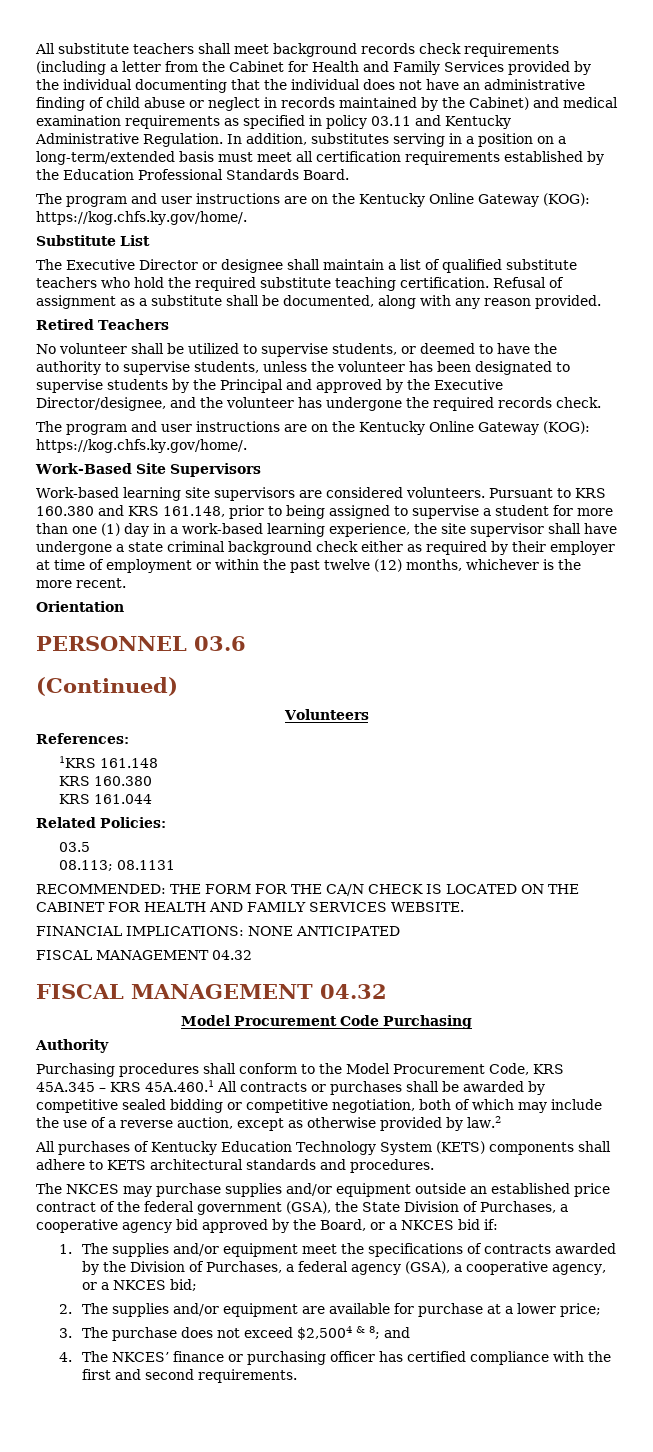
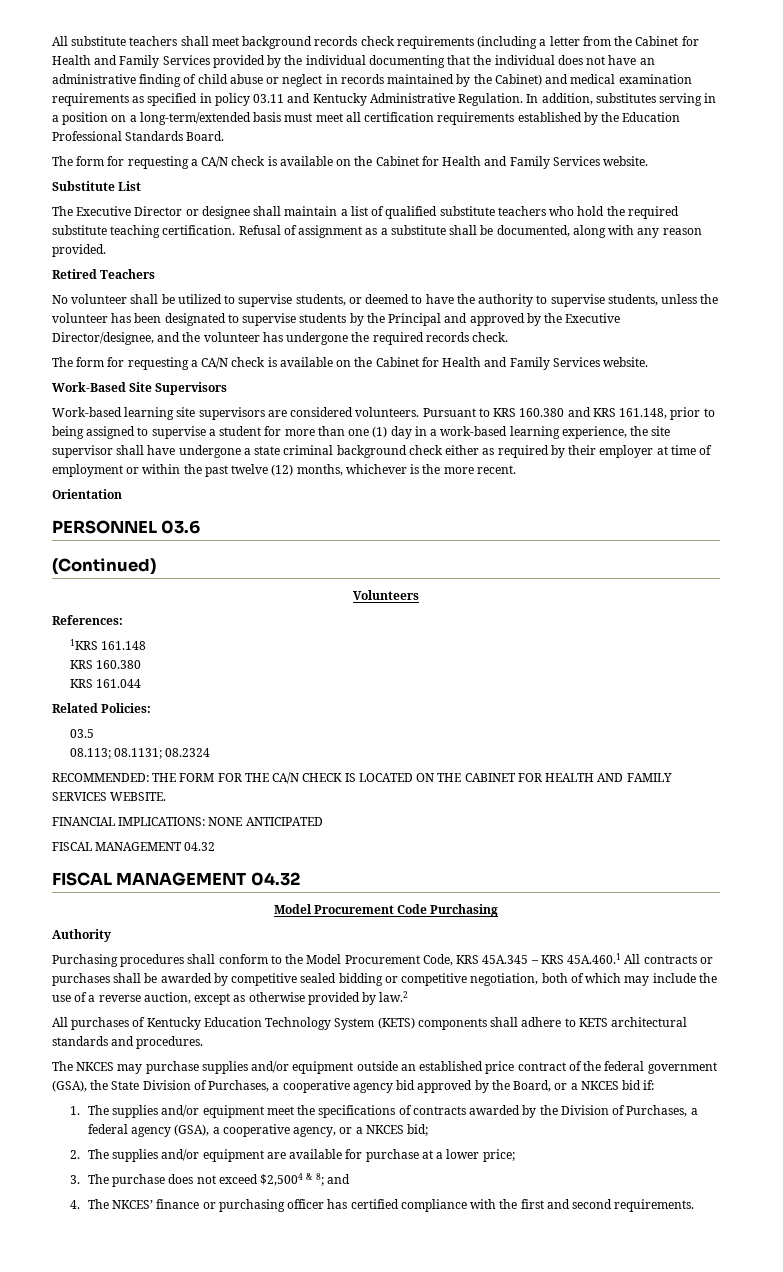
[66,193,590,207] [36,211,247,225] program and user instructions are on the Kentucky Online Gateway (KOG): https://kog.chfs.ky.gov/home/. -> [76,156,649,169] form for requesting a CA/N check is available on the Cabinet for Health and Family Services website.
[66,421,590,435] [36,439,247,453] program and user instructions are on the Kentucky Online Gateway (KOG): https://kog.chfs.ky.gov/home/. -> [76,357,649,370] form for requesting a CA/N check is available on the Cabinet for Health and Family Services website.
[116,860,175,870] 08.1131 -> [114,748,211,759] 08.1131; 08.2324

